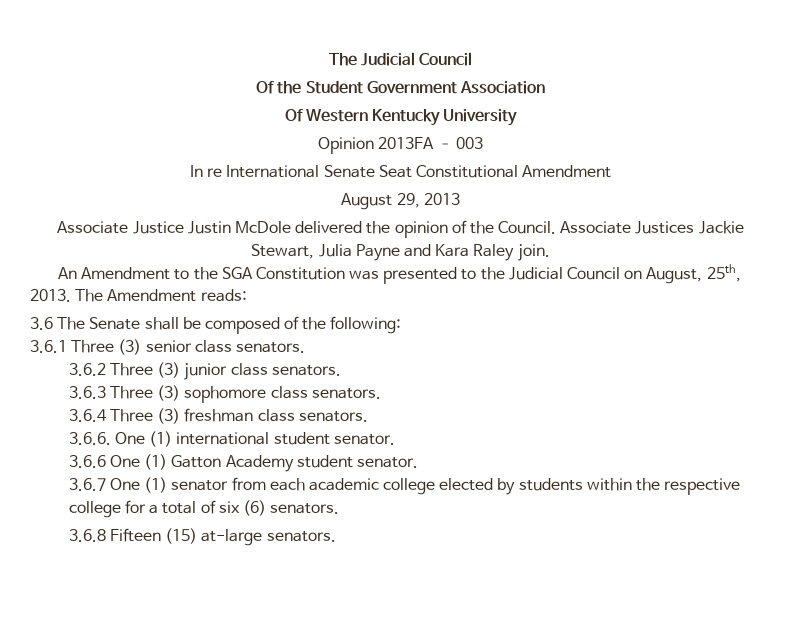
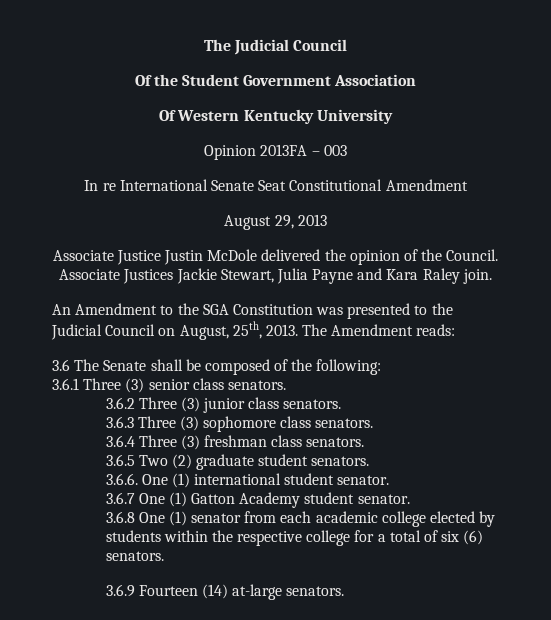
(368, 416) none -> [105,454,370,470] // 3.6.5 Two (2) graduate student senators.
[68,455,106,468] 3.6.6 -> [105,492,135,504] 3.6.7
[68,478,106,491] 3.6.7 -> [105,511,135,523] 3.6.8
[68,528,198,544] 3.6.8 Fifteen (15) -> [105,584,228,599] 3.6.9 Fourteen (14)

